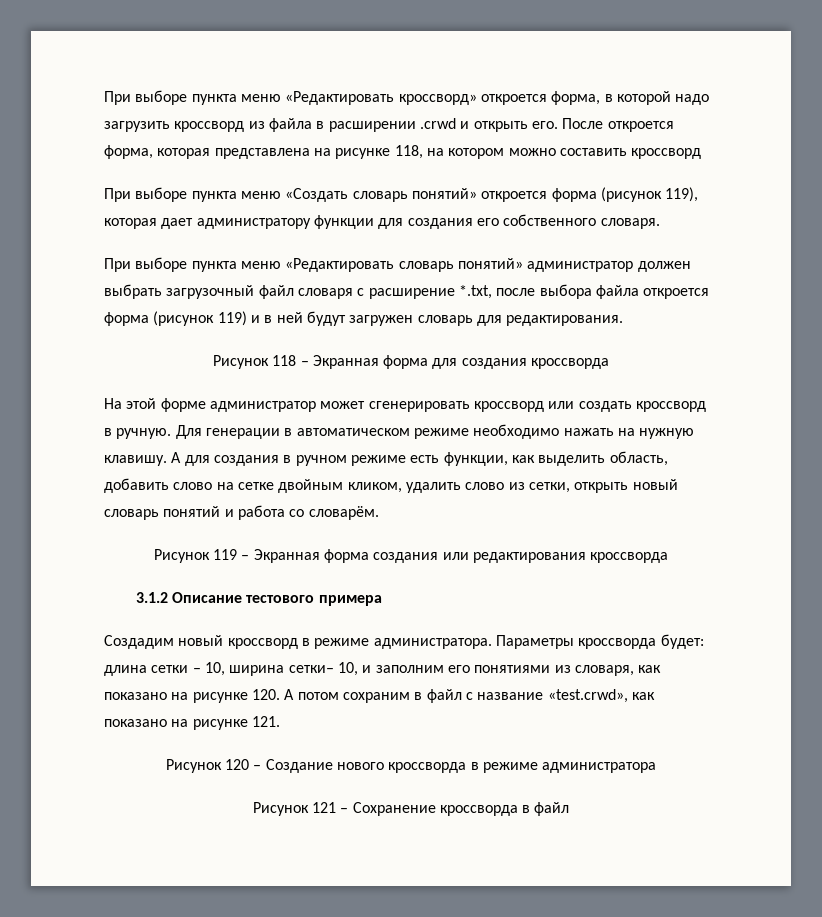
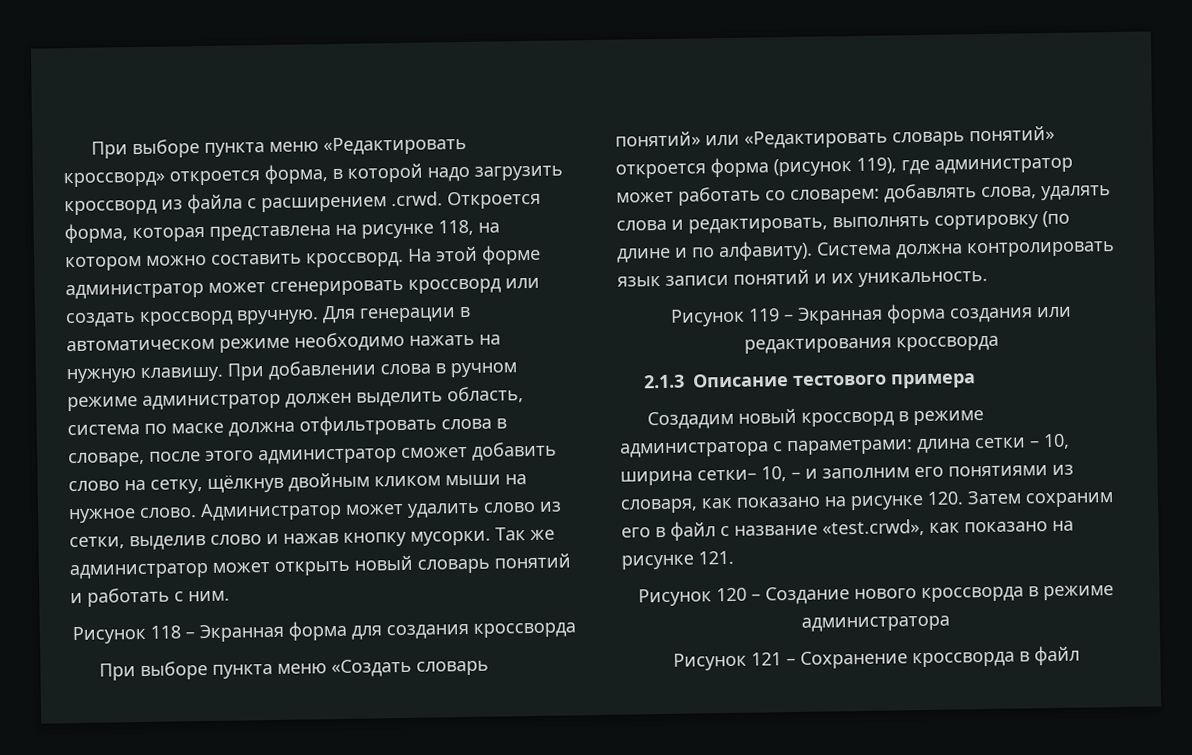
[316,118,674,132] в расширении .crwd и открыть его. После откроется -> [247,190,541,213] с расширением .crwd. Откроется
[631,148,702,159] [104,187,699,202] [104,214,660,229] [104,257,691,272] [104,284,710,299] [104,311,624,326] кроссворд // При выборе пункта меню «Создать словарь понятий» откроется форма (рисунок 119), которая дает администратору функции для создания его собственного словаря. // При выборе пункта меню «Редактировать словарь понятий» администратор должен выбрать загрузочный файл словаря с расширение *.txt, после выбора файла откроется форма (рисунок 119) и в ней будут загружен словарь для редактирования. -> [306,244,541,268] [65,277,540,300] [65,305,471,328] [66,331,501,353] [66,360,517,384] [67,386,524,412] [67,414,507,437] [68,441,557,468] [68,472,527,494] [68,501,562,524] [69,527,555,551] [69,553,571,580] [70,587,230,607] кроссворд. На этой форме администратор может сгенерировать кроссворд или создать кроссворд вручную. Для генерации в автоматическом режиме необходимо нажать на нужную клавишу. При добавлении слова в ручном режиме администратор должен выделить область, система по маске должна отфильтровать слова в словаре, после этого администратор сможет добавить слово на сетку, щёлкнув двойным кликом мыши на нужное слово. Администратор может удалить слово из сетки, выделив слово и нажав кнопку мусорки. Так же администратор может открыть новый словарь понятий и работать с ним.
[104,398,706,412] [104,424,695,439] [104,451,668,466] [104,478,678,493] [104,505,379,520] На этой форме администратор может сгенерировать кроссворд или создать кроссворд в ручную. Для генерации в автоматическом режиме необходимо нажать на нужную клавишу. А для создания в ручном режиме есть функции, как выделить область, добавить слово на сетке двойным кликом, удалить слово из сетки, открыть новый словарь понятий и работа со словарём. -> [99,658,490,681] [615,125,1055,149] [615,157,1073,179] [616,183,1111,206] [616,210,1070,234] [617,240,1115,263] [617,269,988,287] При выборе пункта меню «Создать словарь понятий» или «Редактировать словарь понятий» откроется форма (рисунок 119), где администратор может работать со словарем: добавлять слова, удалять слова и редактировать, выполнять сортировку (по длине и по алфавиту). Система должна контролировать язык записи понятий и их уникальность.
[135,592,168,603] 3.1.2 -> [643,374,686,389] 2.1.3
[373,634,704,649] администратора. Параметры кроссворда будет: -> [620,439,913,458] администратора с параметрами:
(358, 669) none -> [791,471,801,480] –
[284,689,410,703] А потом сохраним -> [967,490,1114,508] [621,527,651,538] Затем сохраним его

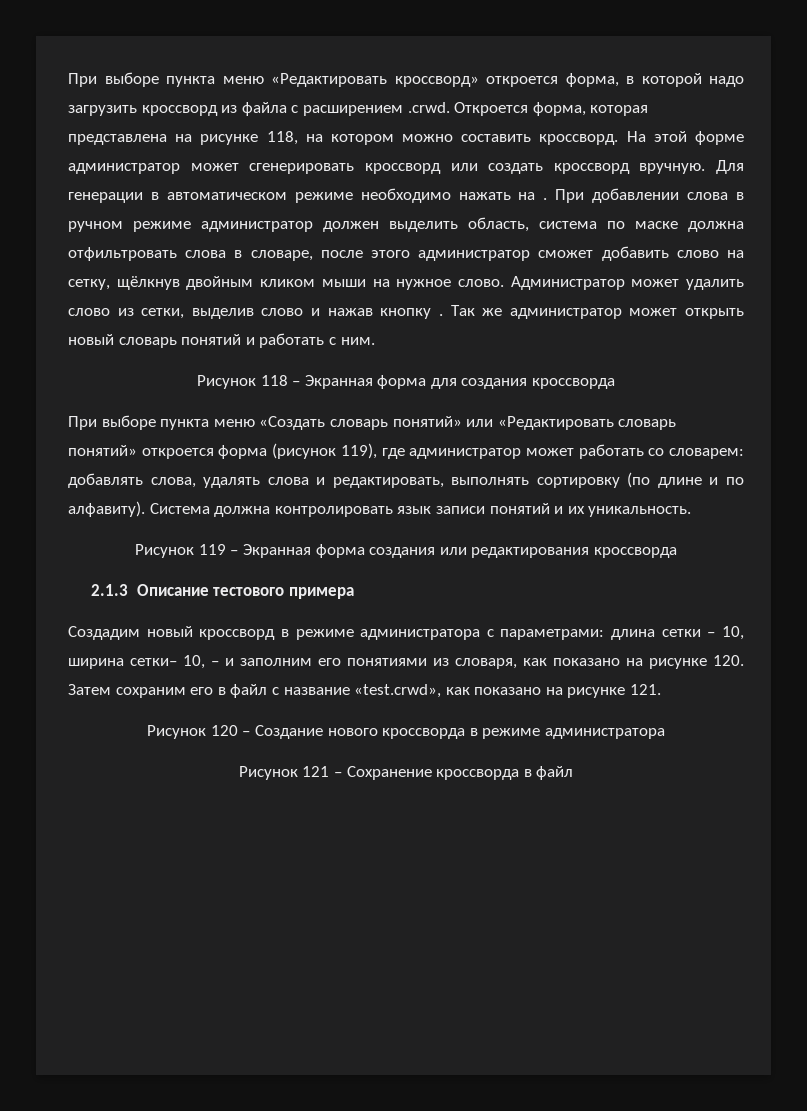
[66,366,224,384] нужную клавишу. -> [543,198,548,200] .
[410,530,491,546] мусорки. -> [438,314,443,316] .

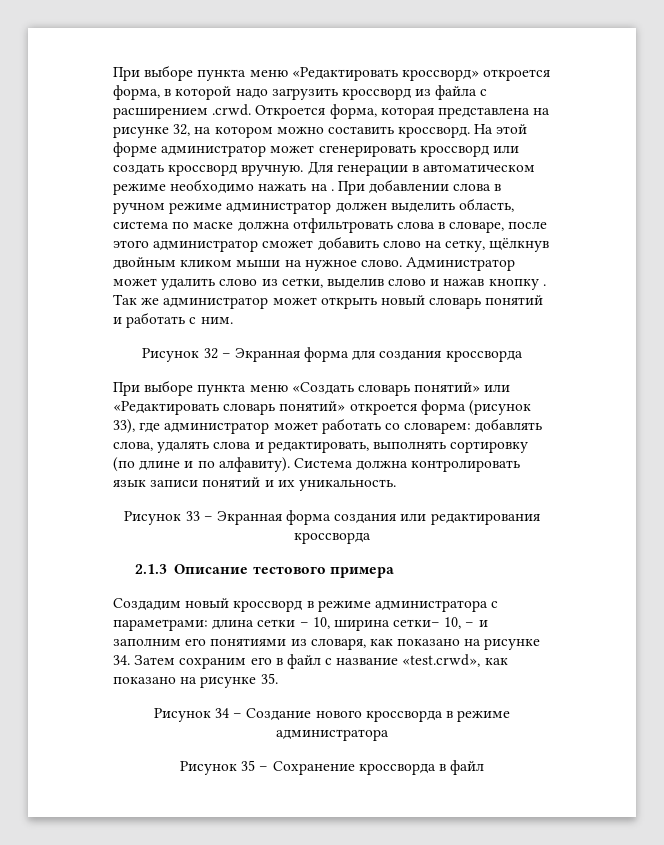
[266,131,298,145] 118, -> [173,124,191,136] 32,
[260,375,288,386] 118 -> [203,348,218,359] 32
[340,443,377,459] 119), -> [113,419,135,434] 33),
[198,544,226,555] 119 -> [185,511,200,521] 33
[713,655,744,666] 120. -> [113,655,130,665] 34.
[630,684,662,695] [147,725,238,739] 121. // Рисунок 120 -> [260,673,278,684] [153,708,230,722] 35. // Рисунок 34
[302,766,330,777] 121 -> [241,760,256,771] 35

